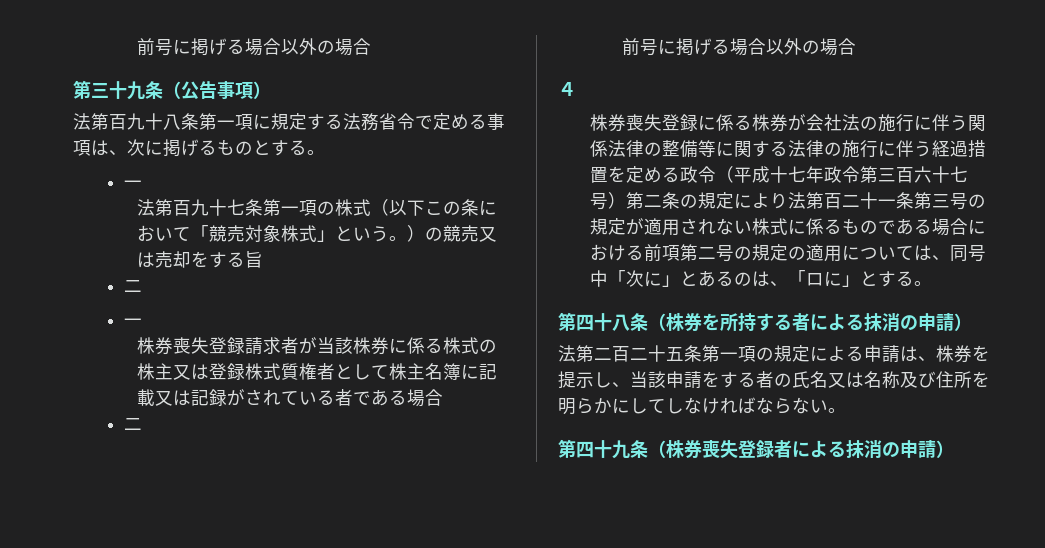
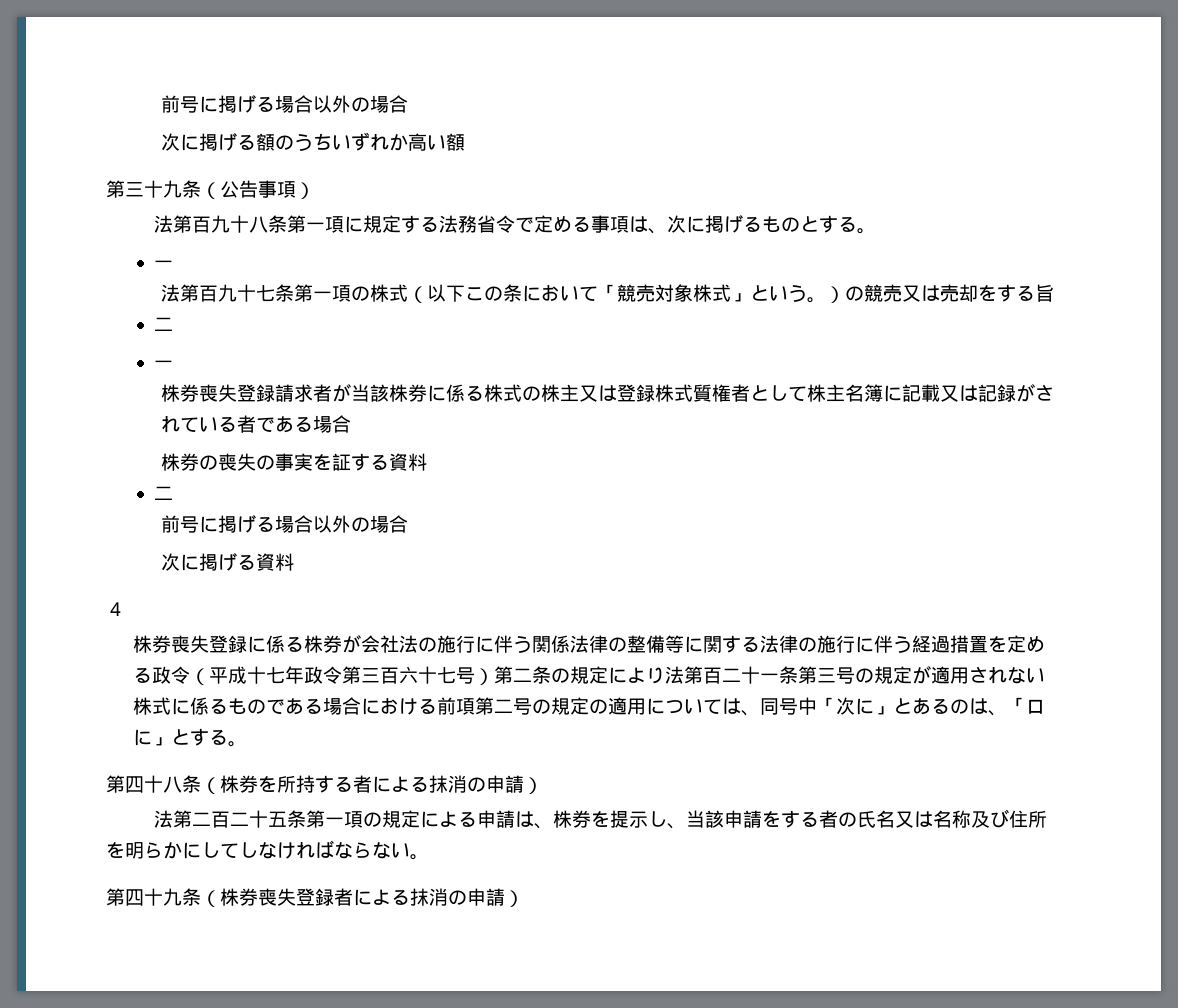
[136,38,371,56] 前号に掲げる場合以外の場合 -> [160,95,408,113] [160,132,465,151] 前号に掲げる場合以外の場合 // 次に掲げる額のうちいずれか高い額
(443, 397) none -> [160,453,427,471] // 株券の喪失の事実を証する資料
(856, 46) none -> [160,553,294,571] // 次に掲げる資料

